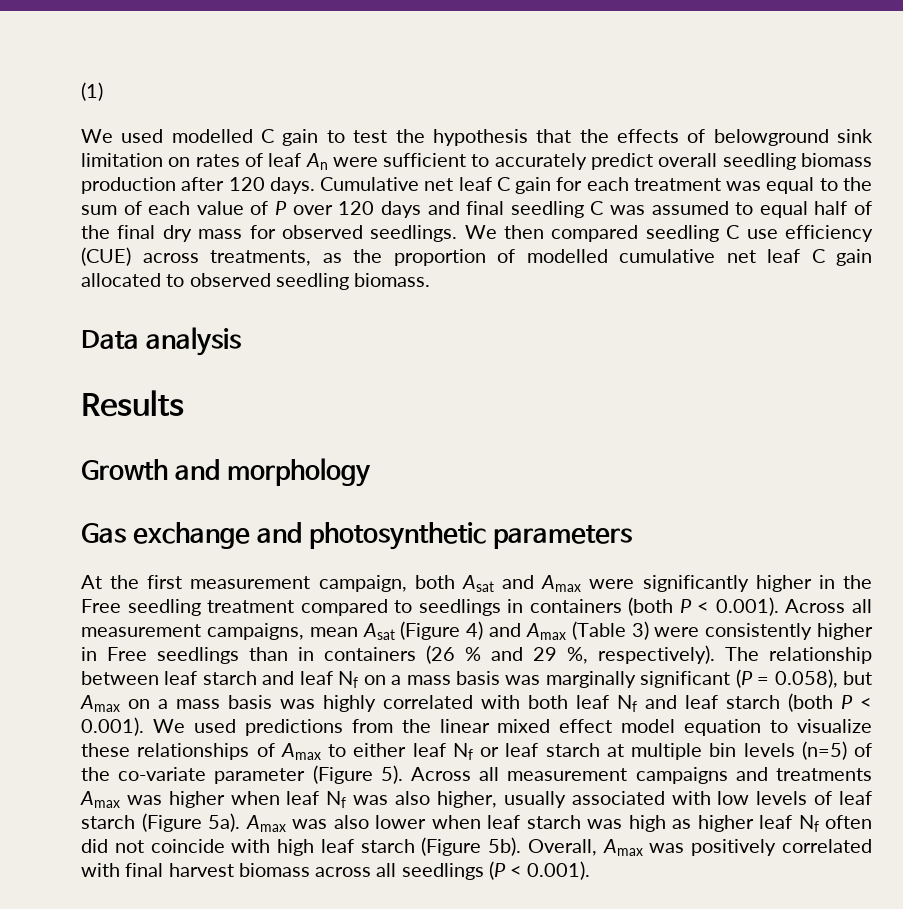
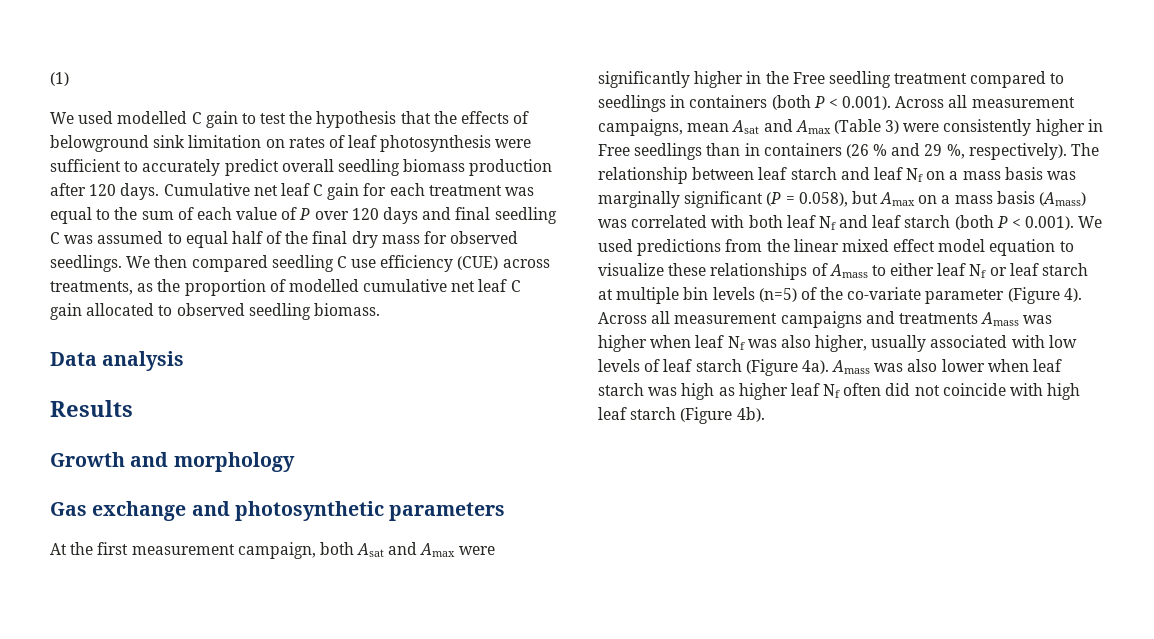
[305,153,328,170] An -> [380,135,492,152] photosynthesis
[400,621,484,640] (Figure 4) -> (760, 127) none
[280,695,376,712] was highly -> [1039,192,1087,206] [598,219,627,228] (Amass) was
[280,743,321,760] Amax -> [829,264,868,278] Amass
[380,765,403,784] 5). -> [1063,288,1082,302] 4).
[80,791,120,808] Amax -> [981,312,1020,326] Amass
[208,813,286,832] 5a). Amax -> [801,360,871,374] 4a). Amass
[488,837,872,856] [81,861,591,880] 5b). Overall, Amax was positively correlated with final harvest biomass across all seedlings (P < 0.001). -> [736,407,765,422] 4b).

